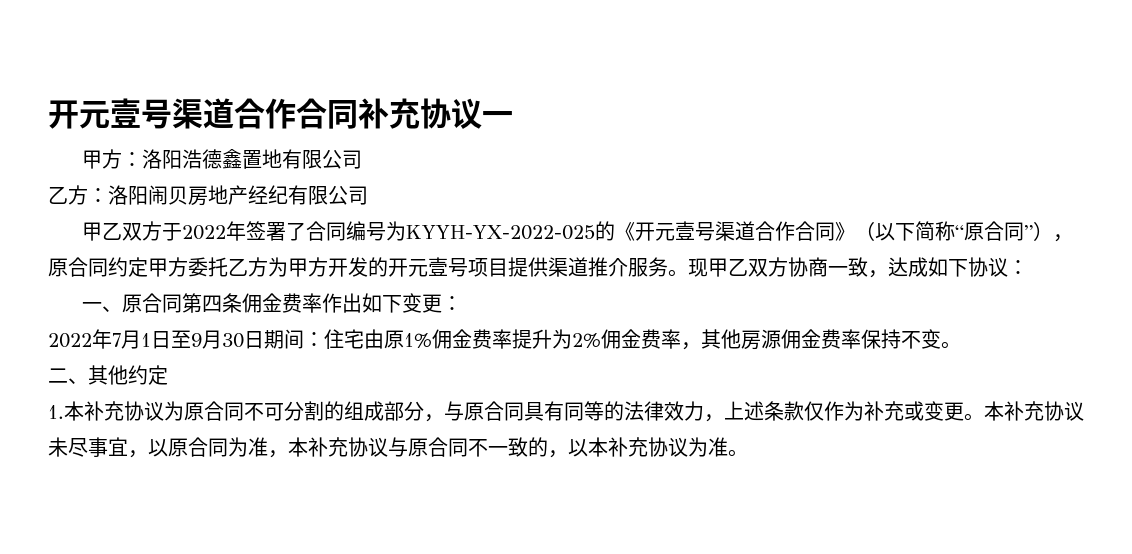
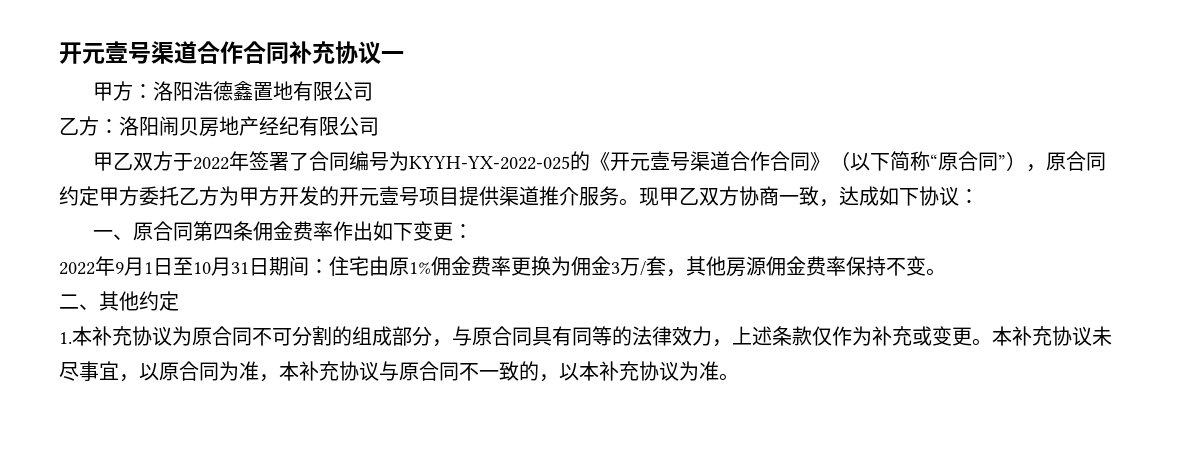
[112,333,121,347] 7 -> [115,262,124,274] 9
[191,330,244,349] 9月30 -> [193,257,249,276] 10月31
[512,329,681,349] 提升为2%佣金费率 -> [511,256,666,276] 更换为佣金3万/套

